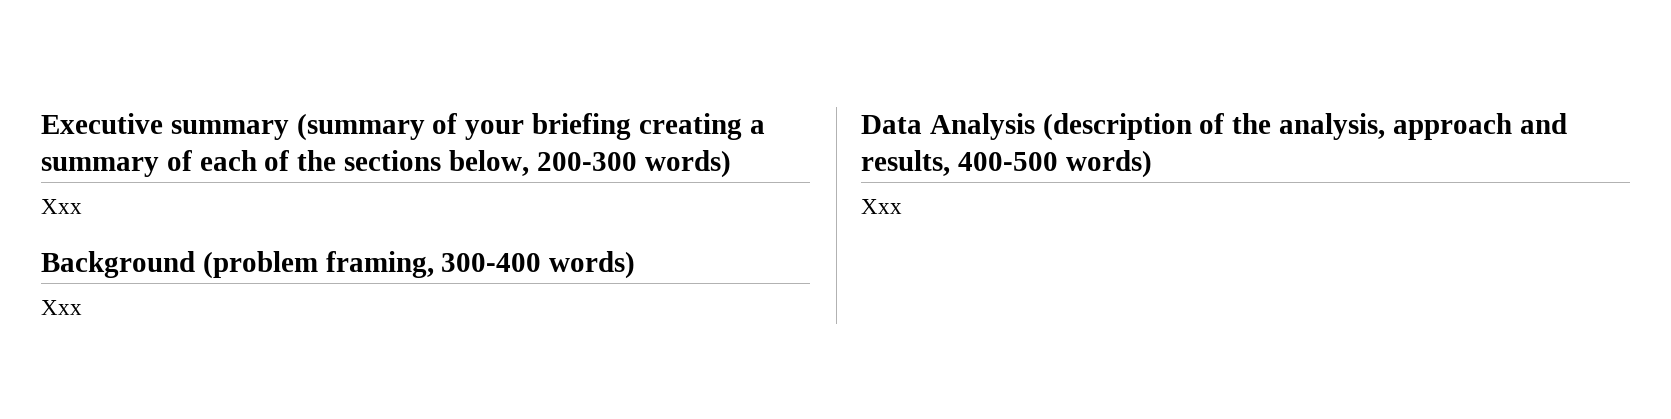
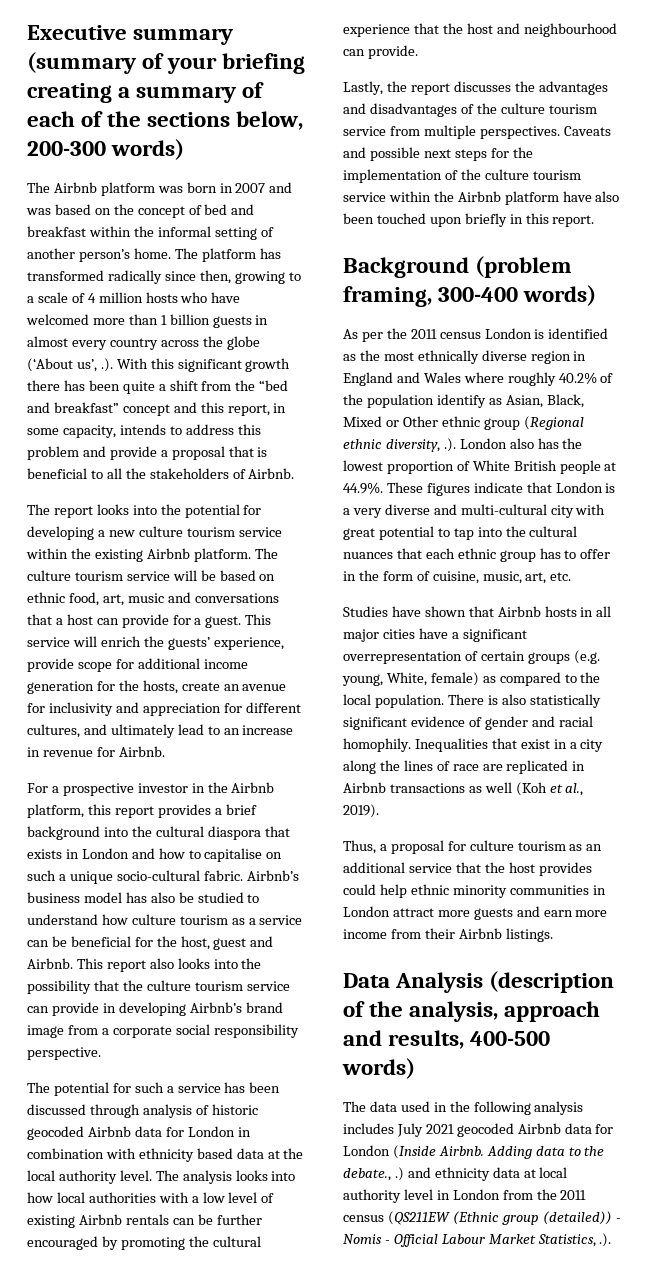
[41,199,82,214] Xxx -> [27,182,293,196] [26,204,255,218] [27,226,274,240] [27,248,281,262] [27,270,301,284] [27,292,241,303] [26,314,269,328] [27,336,260,350] [27,358,291,372] [27,380,289,394] [27,402,287,416] [27,424,261,438] [27,446,268,460] [27,468,295,479] [27,504,262,518] [27,526,282,540] [26,548,278,562] [27,570,276,581] [27,592,279,606] [27,614,272,628] [27,636,284,650] [27,658,248,672] [27,680,287,694] [27,702,301,716] [27,724,294,738] [27,746,165,757] [27,782,275,796] [27,804,257,818] [27,826,290,840] [27,848,283,862] [27,870,299,884] [27,892,260,903] [27,914,303,925] [27,936,274,950] [27,958,262,972] [27,980,290,994] [27,1002,283,1016] [27,1024,299,1038] [27,1047,101,1060] [27,1082,281,1096] [27,1104,258,1118] [27,1126,251,1140] [27,1148,304,1162] [27,1170,296,1184] [27,1192,275,1203] [27,1214,262,1228] [27,1236,261,1250] [343,23,617,37] [343,45,418,59] [343,81,608,95] [343,103,597,117] [343,125,611,139] [343,147,533,161] [343,169,581,183] [343,191,620,205] [343,213,595,227] The Airbnb platform was born in 2007 and was based on the concept of bed and breakfast within the informal setting of another person’s home. The platform has transformed radically since then, growing to a scale of 4 million hosts who have welcomed more than 1 billion guests in almost every country across the globe (‘About us’, .). With this significant growth there has been quite a shift from the “bed and breakfast” concept and this report, in some capacity, intends to address this problem and provide a proposal that is beneficial to all the stakeholders of Airbnb. // The report looks into the potential for developing a new culture tourism service within the existing Airbnb platform. The culture tourism service will be based on ethnic food, art, music and conversations that a host can provide for a guest. This service will enrich the guests’ experience, provide scope for additional income generation for the hosts, create an avenue for inclusivity and appreciation for different cultures, and ultimately lead to an increase in revenue for Airbnb. // For a prospective investor in the Airbnb platform, this report provides a brief background into the cultural diaspora that exists in London and how to capitalise on such a unique socio-cultural fabric. Airbnb’s business model has also be studied to understand how culture tourism as a service can be beneficial for the host, guest and Airbnb. This report also looks into the possibility that the culture tourism service can provide in developing Airbnb’s brand image from a corporate social responsibility perspective. // The potential for such a service has been discussed through analysis of historic geocoded Airbnb data for London in combination with ethnicity based data at the local authority level. The analysis looks into how local authorities with a low level of existing Airbnb rentals can be further encouraged by promoting the cultural experience that the host and neighbourhood can provide. // Lastly, the report discusses the advantages and disadvantages of the culture tourism service from multiple perspectives. Caveats and possible next steps for the implementation of the culture tourism service within the Airbnb platform have also been touched upon briefly in this report.
[41,300,82,315] Xxx -> [343,328,609,342] [343,350,587,364] [343,372,614,386] [343,394,584,408] [343,416,584,430] [343,438,583,452] [343,460,617,474] [343,482,616,496] [343,504,606,518] [343,526,578,540] [343,548,611,562] [343,570,572,584] [343,606,612,617] [343,628,527,642] [343,650,600,664] [342,672,601,686] [343,694,601,708] [343,716,593,730] [343,738,604,752] [343,760,586,774] [343,782,584,796] [343,804,379,818] [343,840,603,854] [343,862,592,876] [343,884,606,898] [343,906,608,920] [343,928,553,942] As per the 2011 census London is identified as the most ethnically diverse region in England and Wales where roughly 40.2% of the population identify as Asian, Black, Mixed or Other ethnic group (Regional ethnic diversity, .). London also has the lowest proportion of White British people at 44.9%. These figures indicate that London is a very diverse and multi-cultural city with great potential to tap into the cultural nuances that each ethnic group has to offer in the form of cuisine, music, art, etc. // Studies have shown that Airbnb hosts in all major cities have a significant overrepresentation of certain groups (e.g. young, White, female) as compared to the local population. There is also statistically significant evidence of gender and racial homophily. Inequalities that exist in a city along the lines of race are replicated in Airbnb transactions as well (Koh et al., 2019). // Thus, a proposal for culture tourism as an additional service that the host provides could help ethnic minority communities in London attract more guests and earn more income from their Airbnb listings.
[861,199,902,214] Xxx -> [343,1101,584,1115] [343,1123,614,1137] [343,1145,605,1159] [343,1167,568,1181] [343,1189,587,1203] [343,1211,621,1225] [343,1233,612,1247] The data used in the following analysis includes July 2021 geocoded Airbnb data for London (Inside Airbnb. Adding data to the debate., .) and ethnicity data at local authority level in London from the 2011 census (QS211EW (Ethnic group (detailed)) - Nomis - Official Labour Market Statistics, .).

